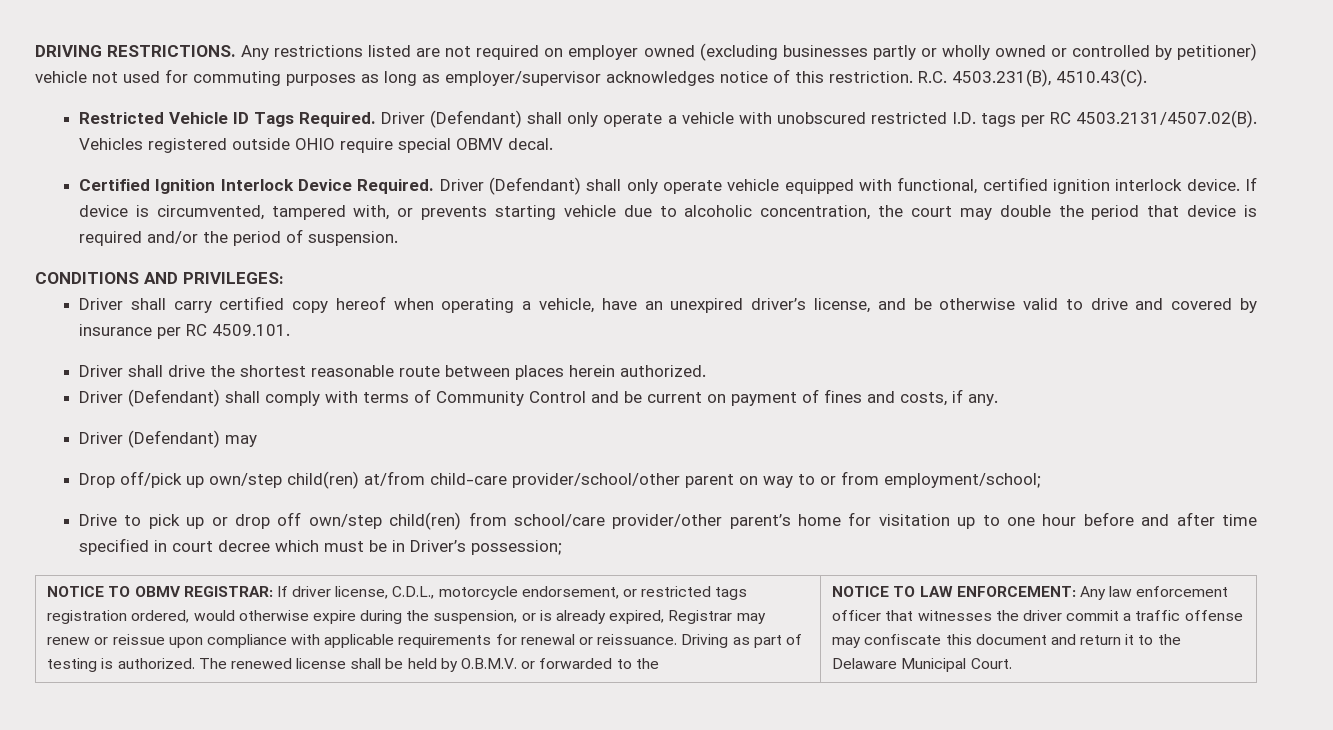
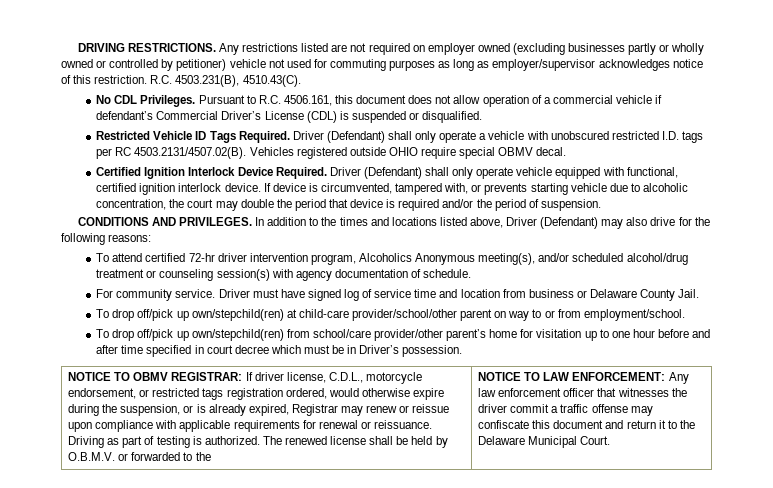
(1147, 78) none -> [96,95,663,107] [96,111,483,123] // No CDL Privileges. Pursuant to R.C. 4506.161, this document does not allow operation of a commercial vehicle if defendant’s Commercial Driver’s License (CDL) is suspended or disqualified.
[183,272,284,284] [78,296,1258,313] [78,324,290,339] [78,365,706,380] [78,389,998,407] [78,430,257,448] [78,471,425,489] PRIVILEGES: // Driver shall carry certified copy hereof when operating a vehicle, have an unexpired driver’s license, and be otherwise valid to drive and covered by insurance per RC 4509.101. // Driver shall drive the shortest reasonable route between places herein authorized. // Driver (Defendant) shall comply with terms of Community Control and be current on payment of fines and costs, if any. // Driver (Defendant) may // Drop off/pick up own/step child(ren) at/from -> [179,217,710,229] [61,233,152,245] [96,253,688,265] [96,269,472,281] [96,289,700,301] [96,309,297,321] PRIVILEGES. In addition to the times and locations listed above, Driver (Defendant) may also drive for the following reasons: // To attend certified 72-hr driver intervention program, Alcoholics Anonymous meeting(s), and/or scheduled alcohol/drug treatment or counseling session(s) with agency documentation of schedule. // For community service. Driver must have signed log of service time and location from business or Delaware County Jail. // To drop off/pick up own/stepchild(ren) at
[883,473,1041,488] [78,512,462,530] employment/school; // Drive to pick up or drop off own/step child(ren) -> [583,309,685,321] [96,329,284,341] employment/school. // To drop off/pick up own/stepchild(ren)
[470,540,562,555] possession; -> [402,345,463,357] possession.

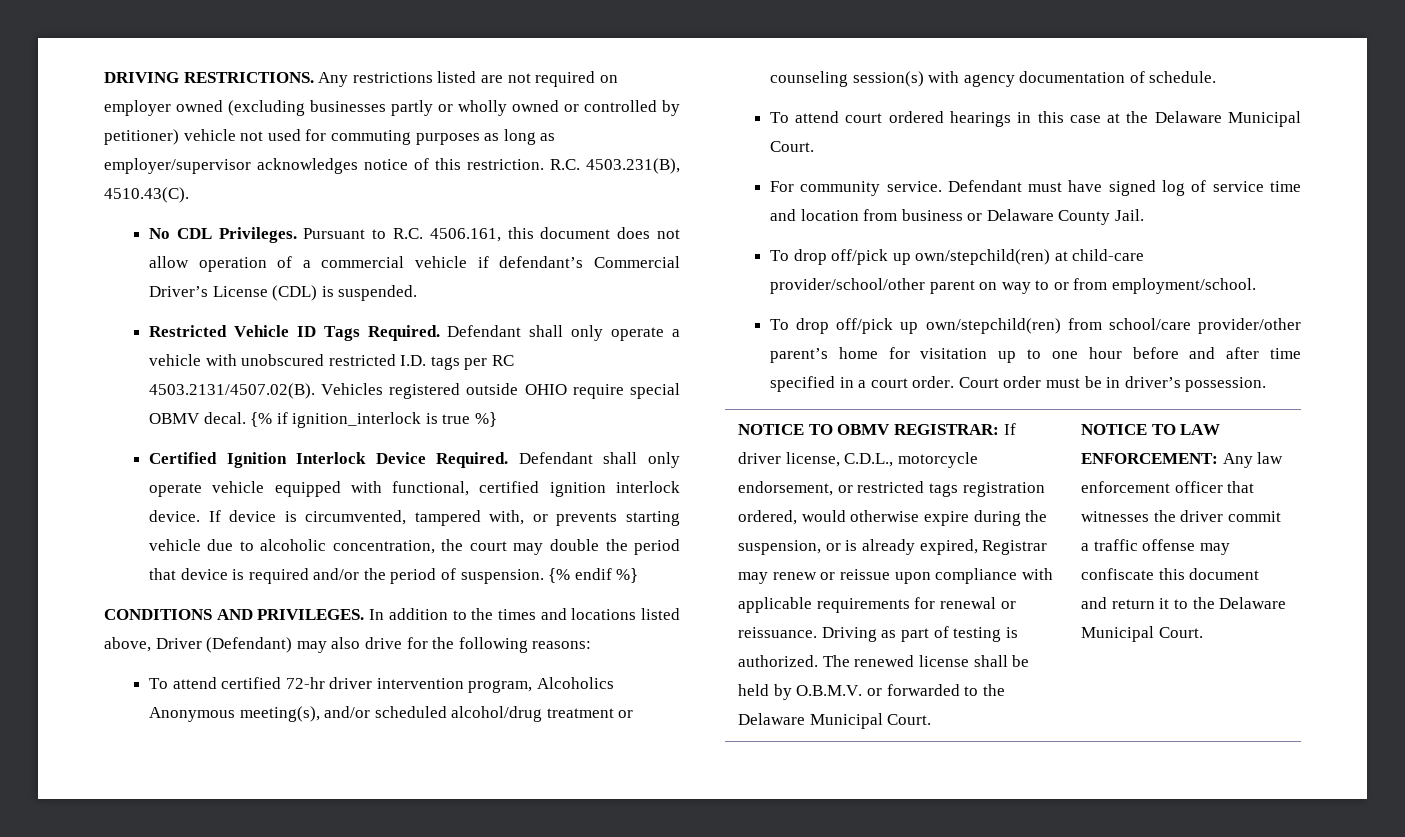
[351,111,483,123] suspended or disqualified. -> [338,285,418,301] suspended.
[292,131,385,143] Driver (Defendant) -> [447,325,522,337] Defendant
(567, 151) none -> [250,412,498,428] {% if ignition_interlock is true %}
[329,167,422,179] Driver (Defendant) -> [518,452,593,464] Defendant
(601, 205) none -> [548,568,639,583] {% endif %}
(472, 273) none -> [769,111,1301,127] [769,141,814,152] // To attend court ordered hearings in this case at the Delaware Municipal Court.
[218,289,250,298] Driver -> [947,180,1022,192] Defendant
[206,345,301,354] court decree which -> [858,376,1042,388] a court order. Court order
[359,345,400,354] Driver’s -> [1124,376,1181,388] driver’s
(211, 456) none -> [738,713,932,729] Delaware Municipal Court.

